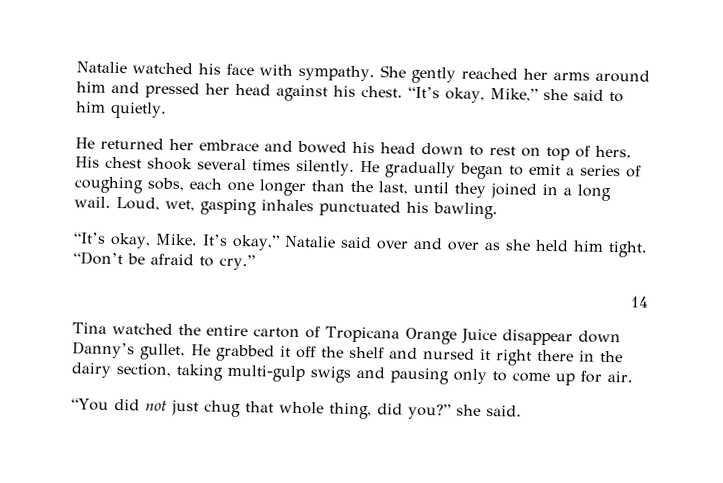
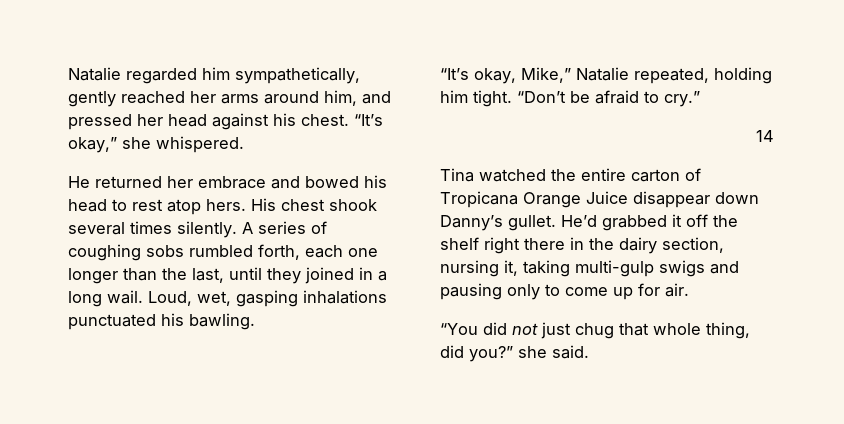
[76,61,406,82] Natalie watched his face with sympathy. She -> [68,67,360,84] Natalie regarded him sympathetically,
[76,81,106,93] him -> [324,90,357,106] him,
[445,87,624,103] [76,101,167,119] okay, Mike,” she said to him quietly. -> [68,136,244,153] okay,” she whispered.
[421,142,464,156] down -> (107, 205) none
[521,145,591,161] on top of -> [167,199,201,215] atop
[359,160,642,180] [74,176,185,194] He gradually began to emit a series of coughing sobs, -> [242,221,327,234] [68,244,300,261] A series of coughing sobs rumbled forth,
[261,199,314,212] inhales -> [303,290,387,304] inhalations
[154,233,569,252] Mike. It’s okay,” Natalie said over and over as she held -> [521,67,772,84] Mike,” Natalie repeated, holding
[191,344,211,356] He -> [561,215,597,227] He’d
[389,347,491,361] and nursed it -> (479, 243) none
(171, 370) none -> [440,260,518,277] nursing it,

